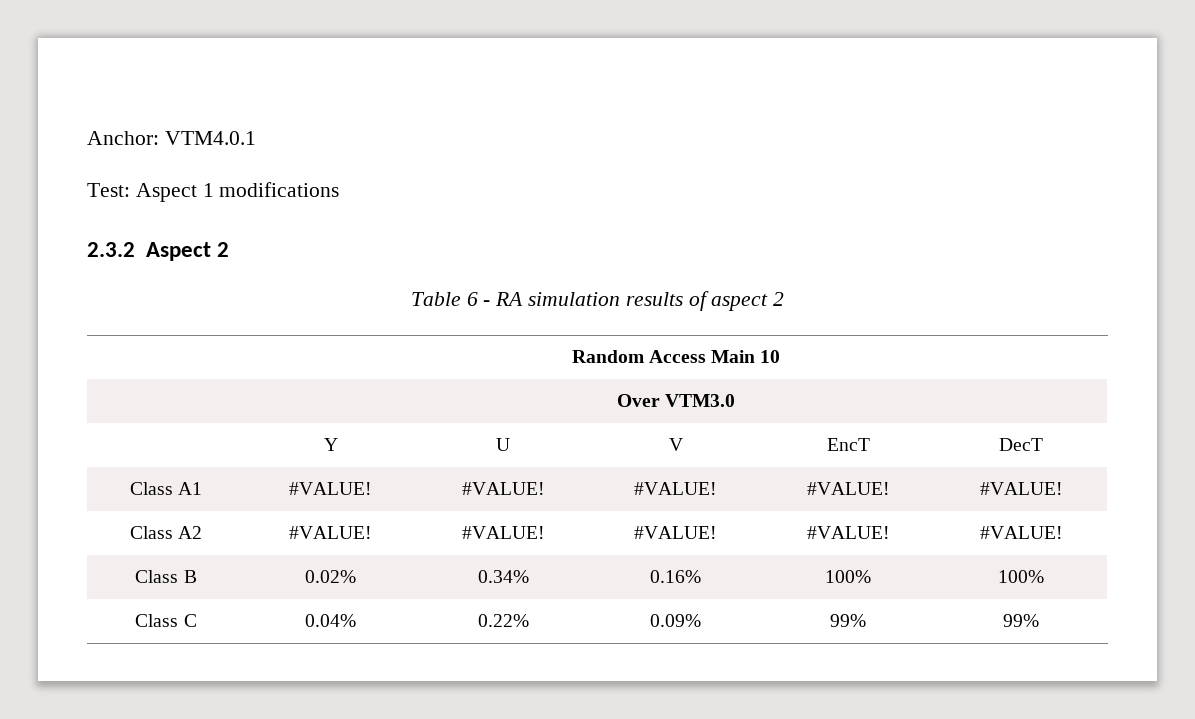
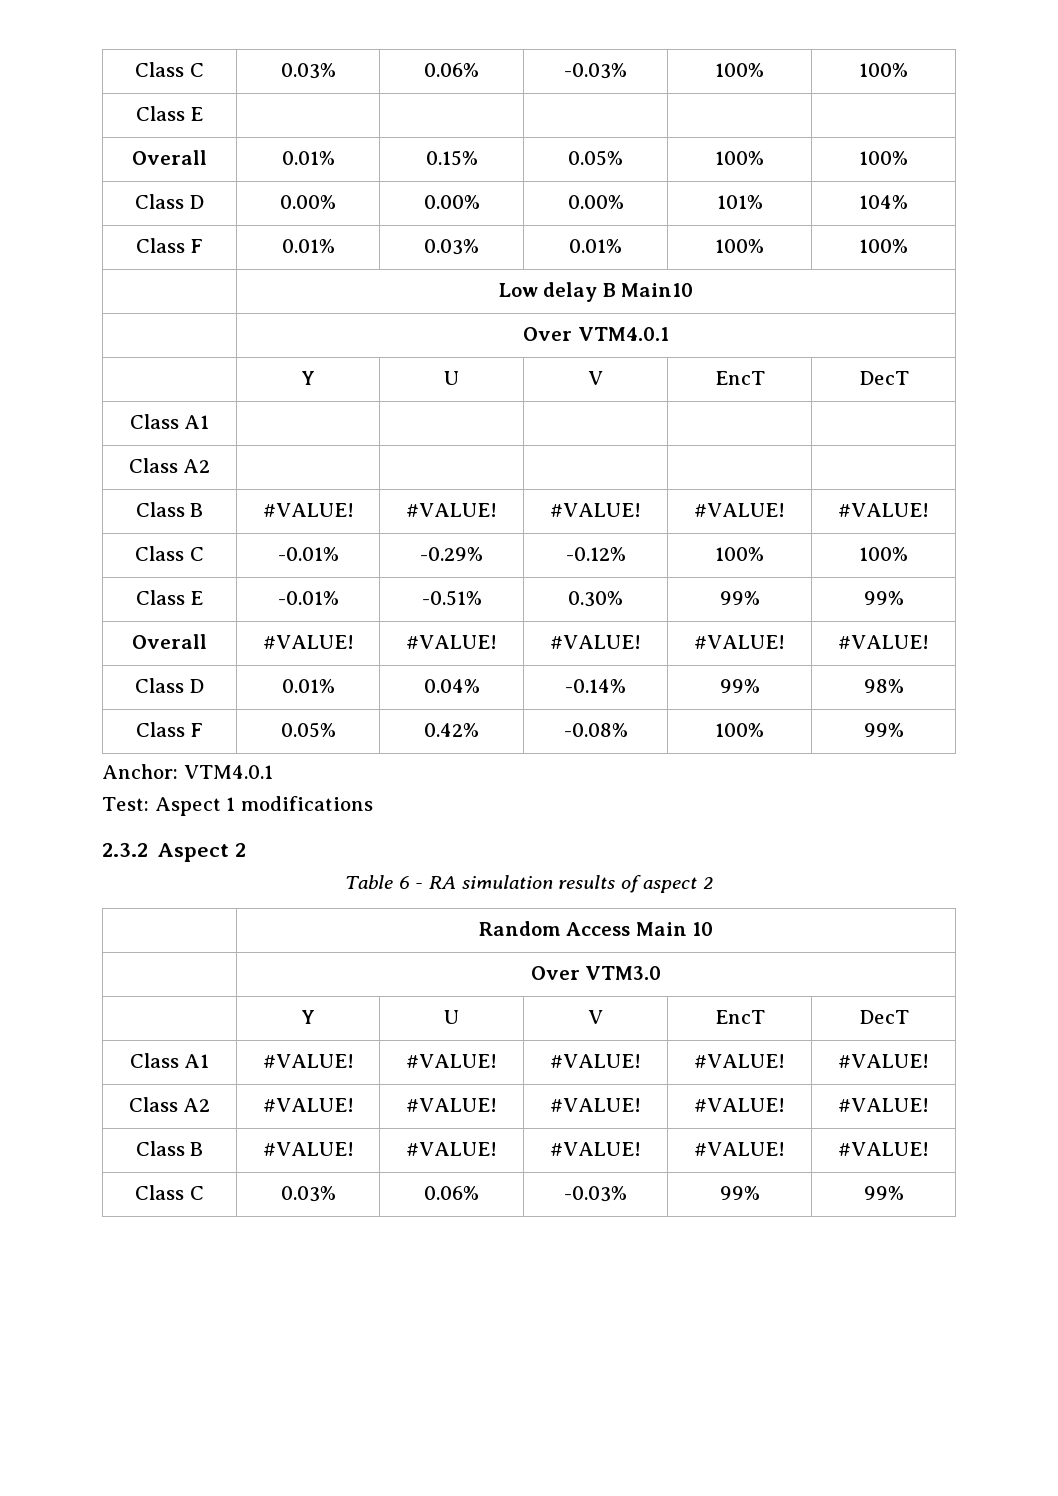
(87, 138) none -> [135,62,204,77] [280,63,336,79] [424,63,479,77] [564,63,627,79] [715,63,764,77] [859,63,908,77] [135,106,204,121] [132,150,207,165] [281,151,335,165] [425,150,478,166] [568,150,623,166] [715,151,764,165] [859,151,908,165] [134,194,205,209] [280,195,336,209] [423,195,480,209] [567,195,624,209] [716,195,763,209] [859,195,908,209] [135,238,204,253] [281,239,335,253] [424,239,479,255] [569,239,622,253] [715,239,764,253] [859,239,908,253] [498,282,694,302] [523,327,669,341] [301,371,315,385] [444,371,459,385] [588,371,603,385] [714,371,765,385] [858,371,909,385] [129,414,210,429] [128,458,211,473] [135,502,204,517] [262,503,354,517] [406,503,498,517] [550,503,642,517] [694,503,786,517] [838,503,930,517] [135,546,204,561] [277,547,339,561] [420,547,483,561] [565,547,626,561] [715,547,764,561] [859,547,908,561] [135,590,204,605] [277,591,339,605] [421,590,482,606] [568,591,623,607] [719,591,760,605] [863,591,904,605] [132,634,207,649] [262,635,354,649] [406,635,498,649] [550,635,642,649] [694,635,786,649] [838,635,930,649] [134,678,205,693] [281,679,335,693] [423,679,480,693] [565,679,626,693] [719,679,760,693] [863,679,904,693] [135,722,204,737] [280,722,336,738] [424,723,479,737] [563,723,628,737] [715,723,764,737] [863,723,904,737] Class C | 0.03% | 0.06% | -0.03% | 100% | 100% // Class E | | | | | // Overall | 0.01% | 0.15% | 0.05% | 100% | 100% // Class D | 0.00% | 0.00% | 0.00% | 101% | 104% // Class F | 0.01% | 0.03% | 0.01% | 100% | 100% // | Low delay B Main10 // | Over VTM4.0.1 // | Y | U | V | EncT | DecT // Class A1 | | | | | // Class A2 | | | | | // Class B | #VALUE! | #VALUE! | #VALUE! | #VALUE! | #VALUE! // Class C | -0.01% | -0.29% | -0.12% | 100% | 100% // Class E | -0.01% | -0.51% | 0.30% | 99% | 99% // Overall | #VALUE! | #VALUE! | #VALUE! | #VALUE! | #VALUE! // Class D | 0.01% | 0.04% | -0.14% | 99% | 98% // Class F | 0.05% | 0.42% | -0.08% | 100% | 99% //
[305,570,356,583] [477,570,529,583] [650,570,701,583] [825,570,871,583] [998,570,1044,583] [135,614,197,627] [305,614,356,627] [477,614,529,627] [650,614,701,627] 0.02% | 0.34% | 0.16% | 100% | 100% // Class C | 0.04% | 0.22% | 0.09% -> [262,1142,354,1156] [406,1142,498,1156] [550,1142,642,1156] [694,1142,786,1156] [838,1142,930,1156] [135,1185,204,1200] [280,1186,336,1202] [424,1186,479,1200] [564,1186,627,1202] #VALUE! | #VALUE! | #VALUE! | #VALUE! | #VALUE! // Class C | 0.03% | 0.06% | -0.03%

